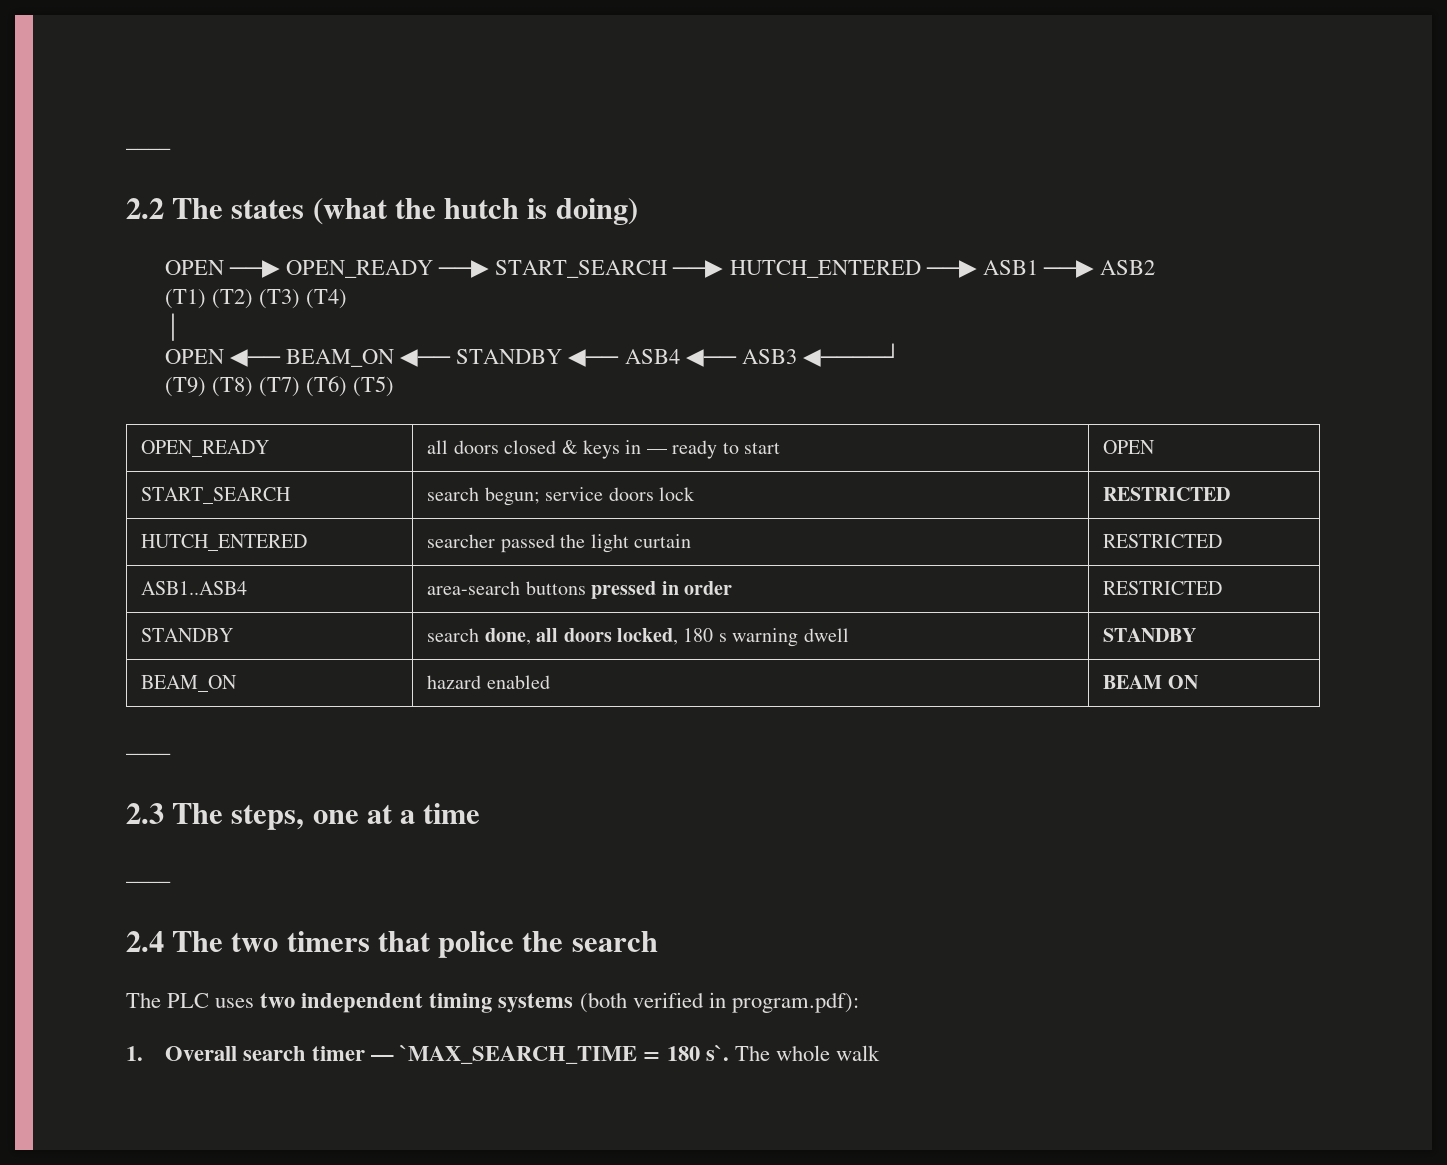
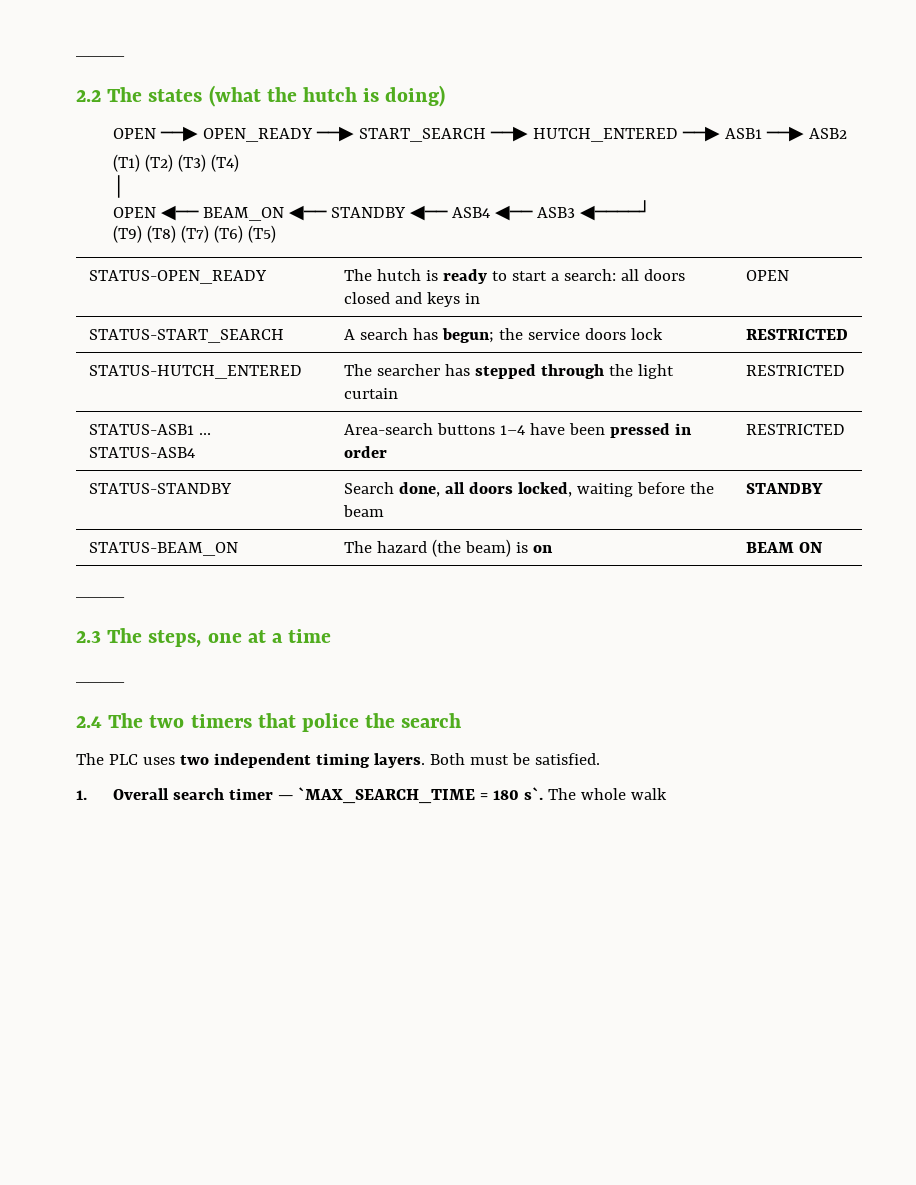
[141,440,271,457] OPEN_READY | -> [88,270,267,284] [343,269,616,284] STATUS-OPEN_READY | The hutch is ready to start a search:
[561,440,578,454] & -> [394,292,422,304] and
[646,440,780,459] [1103,440,1156,454] [141,487,292,504] [427,487,695,506] [1103,487,1231,501] [141,534,308,551] [427,534,691,553] [1103,534,1223,548] [141,581,248,595] [427,581,586,595] — ready to start | OPEN // START_SEARCH | search begun; service doors lock | RESTRICTED // HUTCH_ENTERED | searcher passed the light curtain | RESTRICTED // ASB1..ASB4 | area-search buttons -> [745,270,789,281] [88,329,284,343] [343,328,663,343] [745,329,848,340] [88,365,302,379] [343,364,674,379] [343,388,398,399] [745,365,845,376] [88,424,211,435] [88,447,195,458] [343,423,605,435] | OPEN // STATUS-START_SEARCH | A search has begun; the service doors lock | RESTRICTED // STATUS-HUTCH_ENTERED | The searcher has stepped through the light curtain | RESTRICTED // STATUS-ASB1 … STATUS-ASB4 | Area-search buttons 1–4 have been
[141,628,235,642] [427,628,480,642] STANDBY | search -> [88,483,232,494] [343,482,394,494] STATUS-STANDBY | Search
[683,628,849,647] [1103,628,1197,642] [141,675,238,692] [427,675,550,689] 180 s warning dwell | STANDBY // BEAM_ON | hazard enabled -> [576,482,714,497] [342,505,384,517] [745,483,823,494] [88,542,238,556] [343,539,553,557] waiting before the beam | STANDBY // STATUS-BEAM_ON | The hazard (the beam) is on
[498,992,859,1013] systems (both verified in program.pdf): -> [373,753,600,768] layers. Both must be satisfied.

